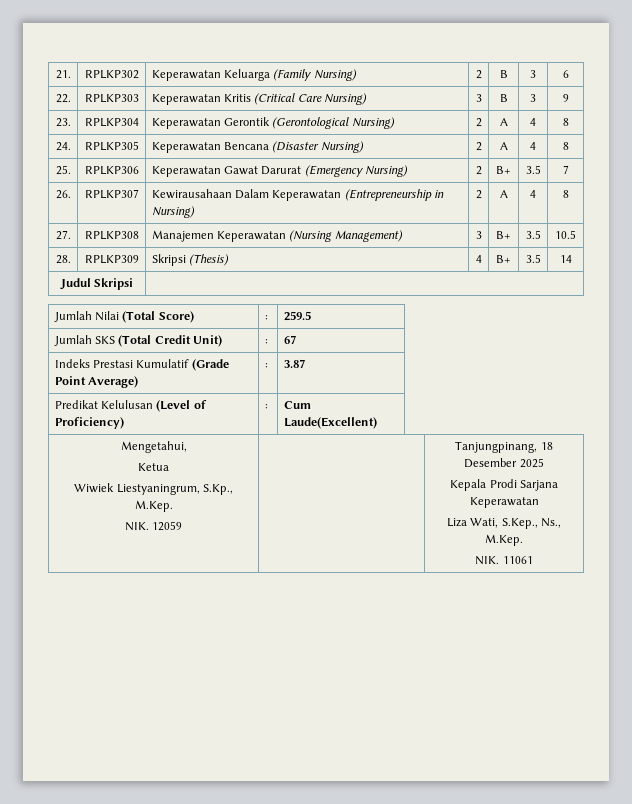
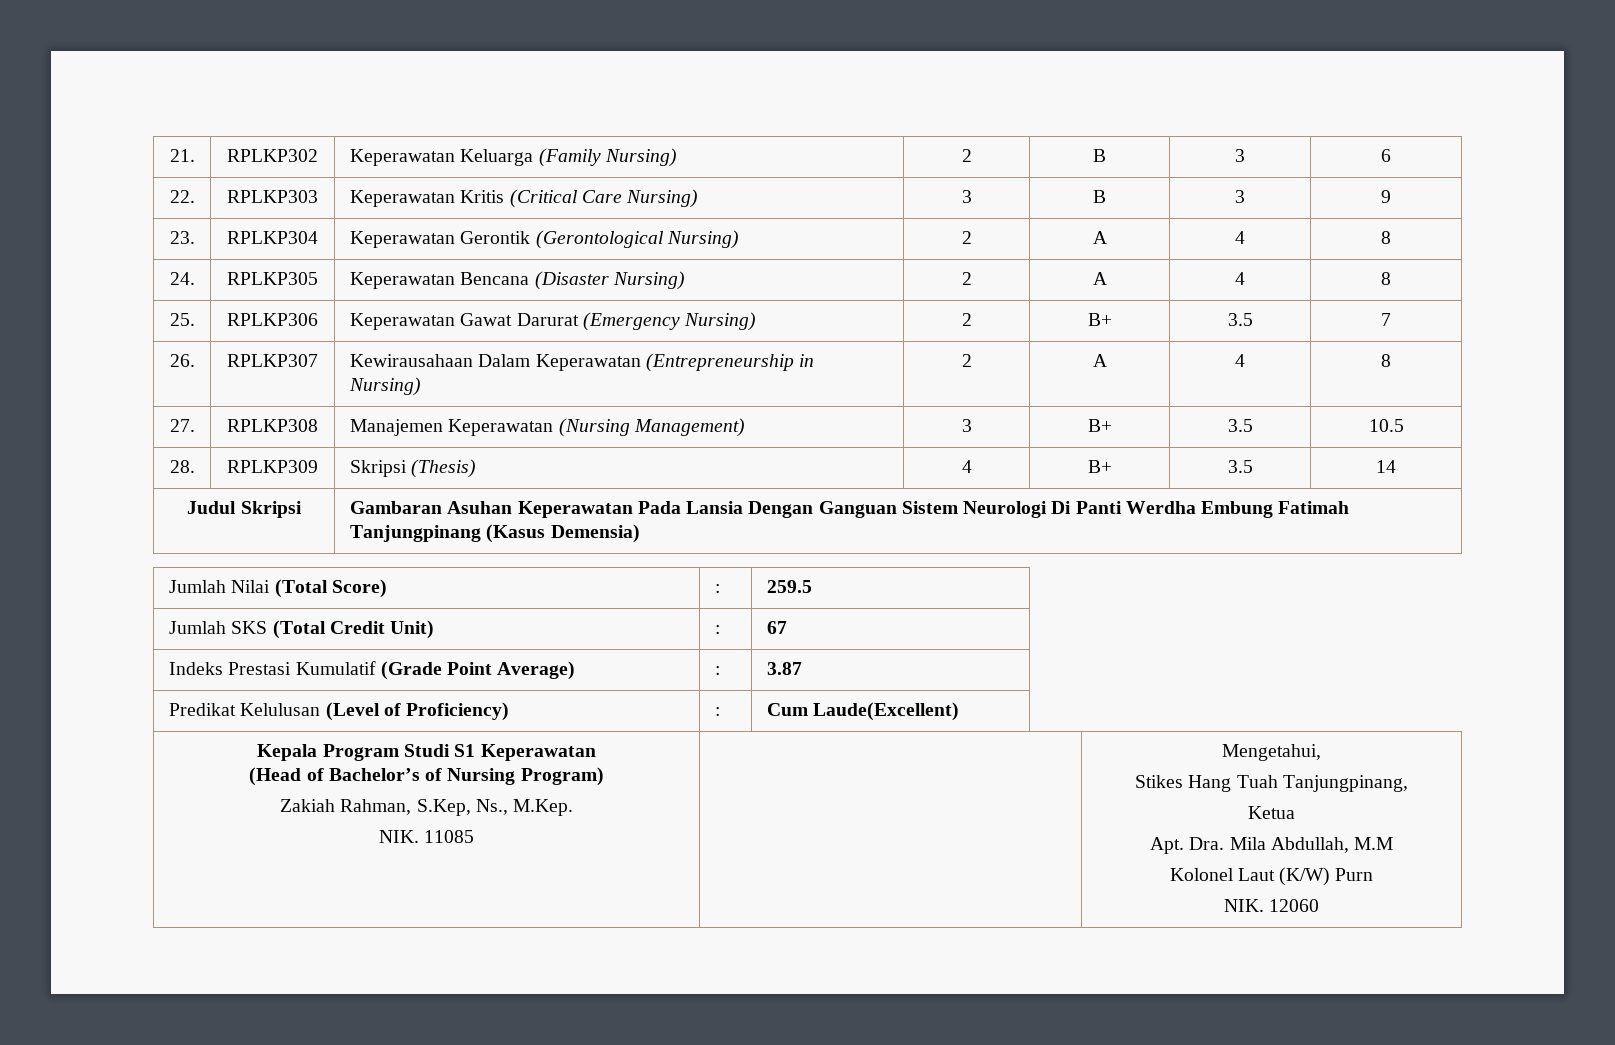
(134, 284) none -> [349,501,1350,518] [349,524,640,543] Gambaran Asuhan Keperawatan Pada Lansia Dengan Ganguan Sistem Neurologi Di Panti Werdha Embung Fatimah Tanjungpinang (Kasus Demensia)
[120,441,187,453] [138,463,169,471] [74,483,233,495] [134,500,173,512] [124,521,183,531] [455,441,553,453] [464,458,544,468] [450,479,558,491] [469,497,539,508] [446,518,562,529] [485,534,523,546] [475,556,533,565] Mengetahui, // Ketua // Wiwiek Liestyaningrum, S.Kp., M.Kep. // NIK. 12059 | | Tanjungpinang, 18 Desember 2025 // Kepala Prodi Sarjana Keperawatan // Liza Wati, S.Kep., Ns., M.Kep. // NIK. 11061 -> [257,744,596,761] [249,767,604,786] [279,799,574,816] [378,830,475,843] [1222,744,1321,761] [1135,775,1408,792] [1248,806,1295,819] [1149,837,1394,854] [1169,867,1374,886] [1223,899,1320,912] Kepala Program Studi S1 Keperawatan // (Head of Bachelor’s of Nursing Program) // Zakiah Rahman, S.Kep, Ns., M.Kep. // NIK. 11085 | | Mengetahui, // Stikes Hang Tuah Tanjungpinang, // Ketua // Apt. Dra. Mila Abdullah, M.M // Kolonel Laut (K/W) Purn // NIK. 12060

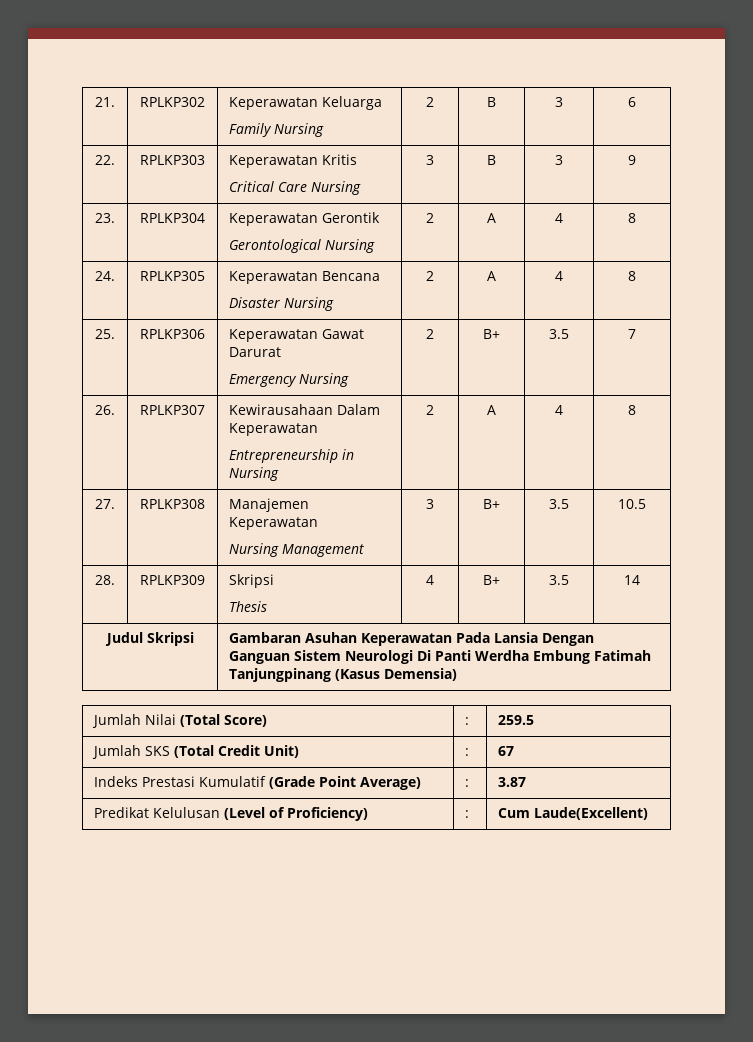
[538,148,677,167] (Family Nursing) -> [229,123,325,137] // Family Nursing
[509,189,699,208] (Critical Care Nursing) -> [229,181,362,195] // Critical Care Nursing
[535,230,739,249] (Gerontological Nursing) -> [229,239,376,253] // Gerontological Nursing
[534,271,685,290] (Disaster Nursing) -> [229,297,335,311] // Disaster Nursing
[582,312,757,331] (Emergency Nursing) -> [229,373,350,387] // Emergency Nursing
[645,353,815,372] [348,377,421,396] (Entrepreneurship in Nursing) -> [229,449,355,463] [229,467,280,481] // Entrepreneurship in Nursing
[558,418,745,437] (Nursing Management) -> [229,543,365,557] // Nursing Management
[411,459,477,478] (Thesis) -> [229,601,268,612] // Thesis
[257,744,596,761] [249,767,604,786] [279,799,574,816] [378,830,475,843] [1222,744,1321,761] [1135,775,1408,792] [1248,806,1295,819] [1149,837,1394,854] [1169,867,1374,886] [1223,899,1320,912] // Kepala Program Studi S1 Keperawatan // (Head of Bachelor’s of Nursing Program) // Zakiah Rahman, S.Kep, Ns., M.Kep. // NIK. 11085 | | Mengetahui, // Stikes Hang Tuah Tanjungpinang, // Ketua // Apt. Dra. Mila Abdullah, M.M // Kolonel Laut (K/W) Purn // NIK. 12060 -> (649, 813) none

